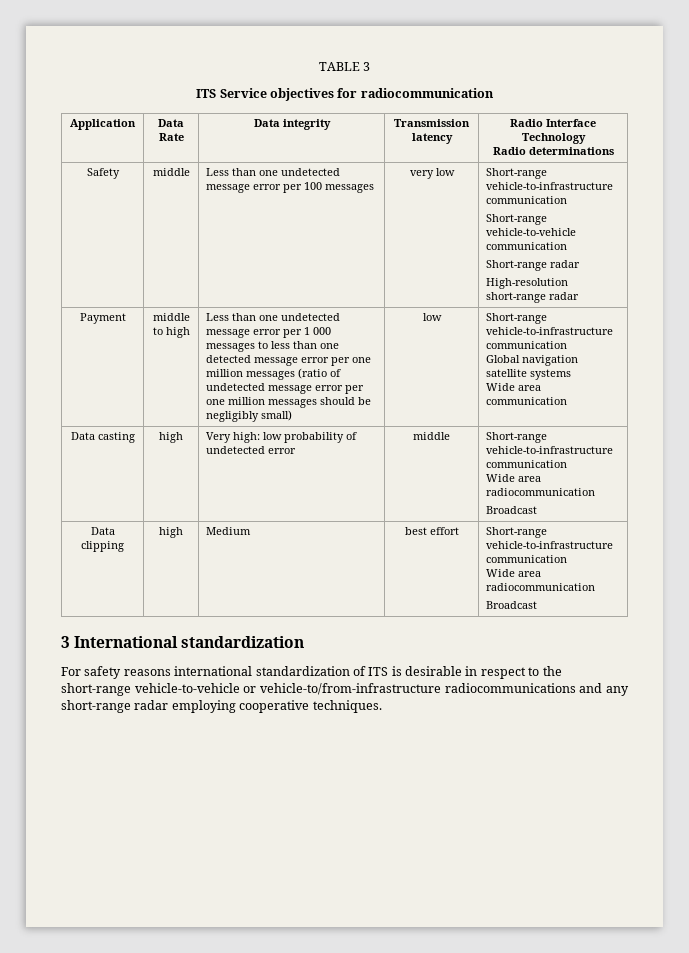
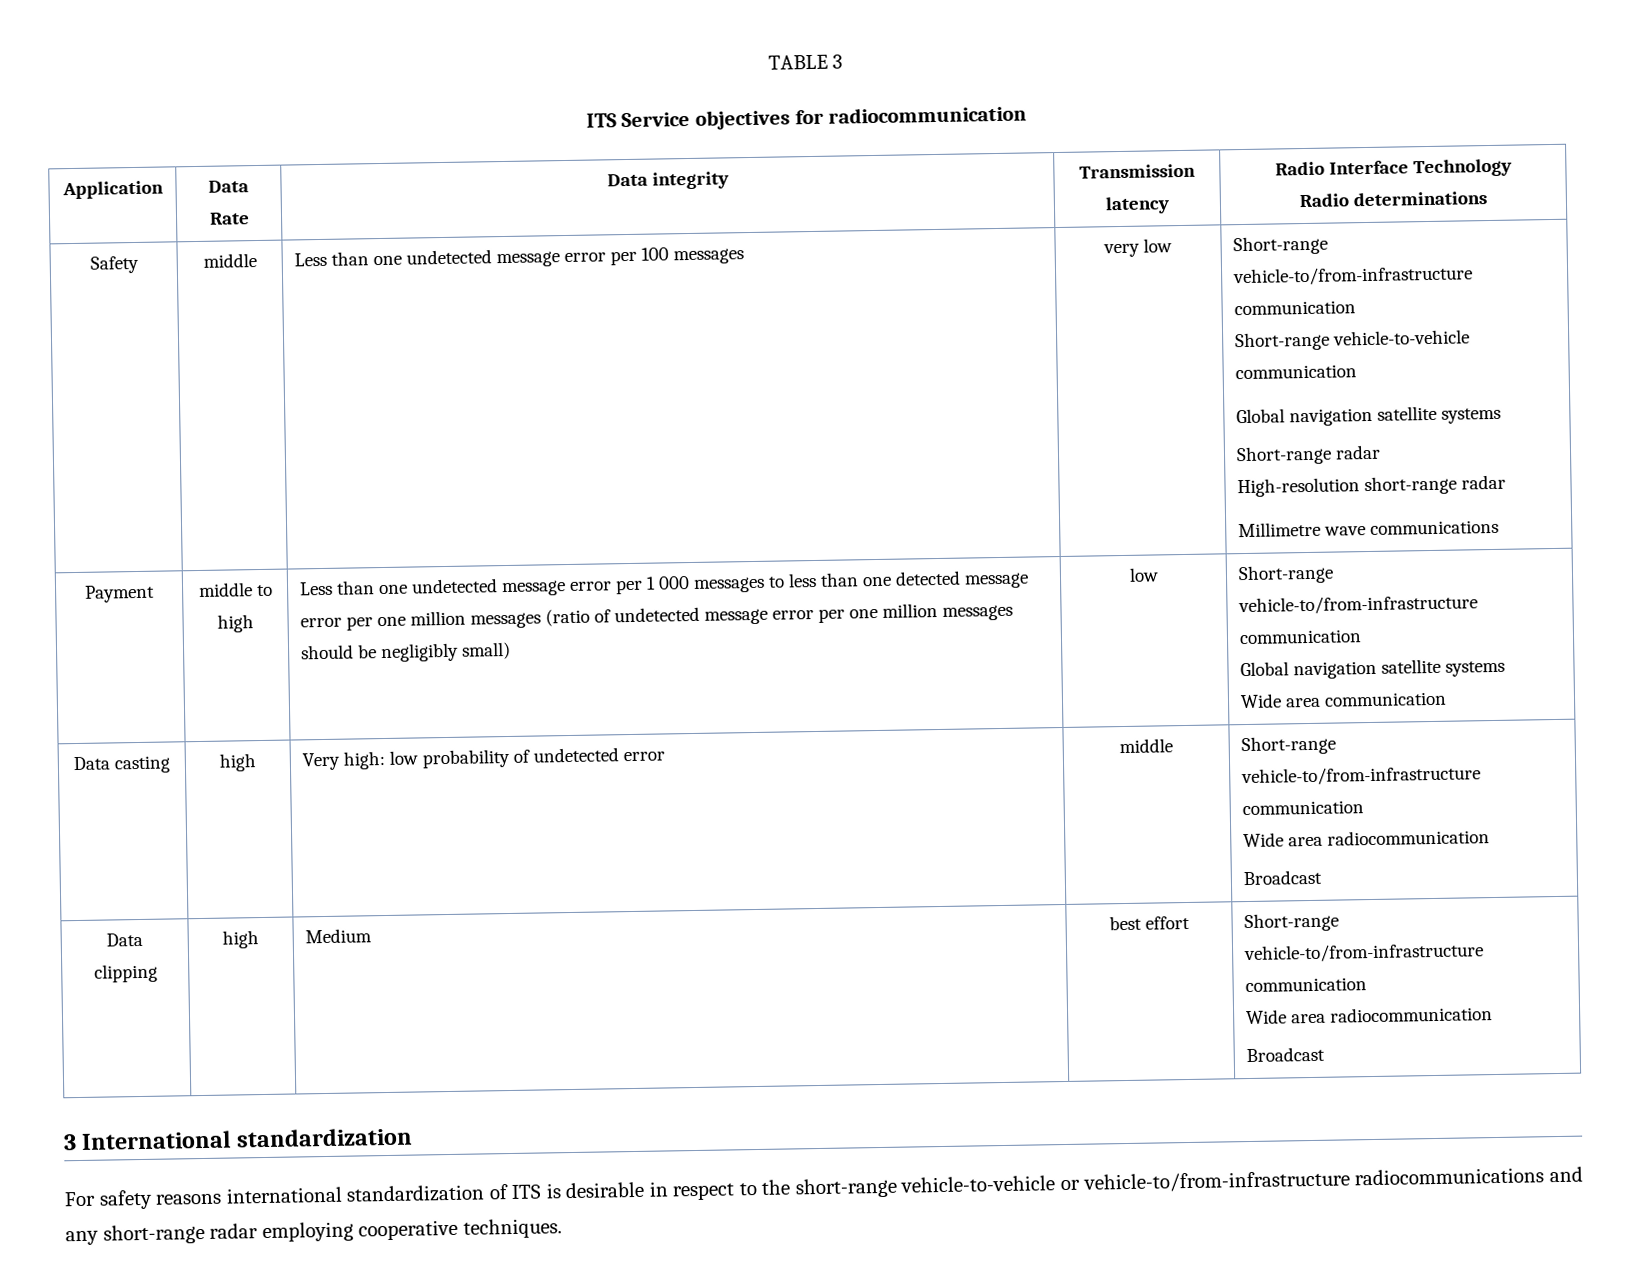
[486,182,614,190] vehicle-to-infrastructure -> [1232,265,1473,287] vehicle-to/from-infrastructure
(568, 246) none -> [1235,405,1501,427] // Global navigation satellite systems
(580, 296) none -> [1237,519,1499,538] // Millimetre wave communications
[486,327,614,335] vehicle-to-infrastructure -> [1237,594,1478,616] vehicle-to/from-infrastructure
[486,446,614,454] vehicle-to-infrastructure -> [1240,765,1481,787] vehicle-to/from-infrastructure
[486,541,614,549] vehicle-to-infrastructure -> [1242,942,1484,964] vehicle-to/from-infrastructure

